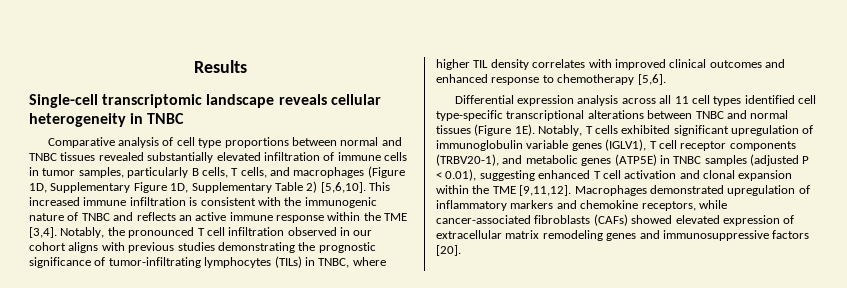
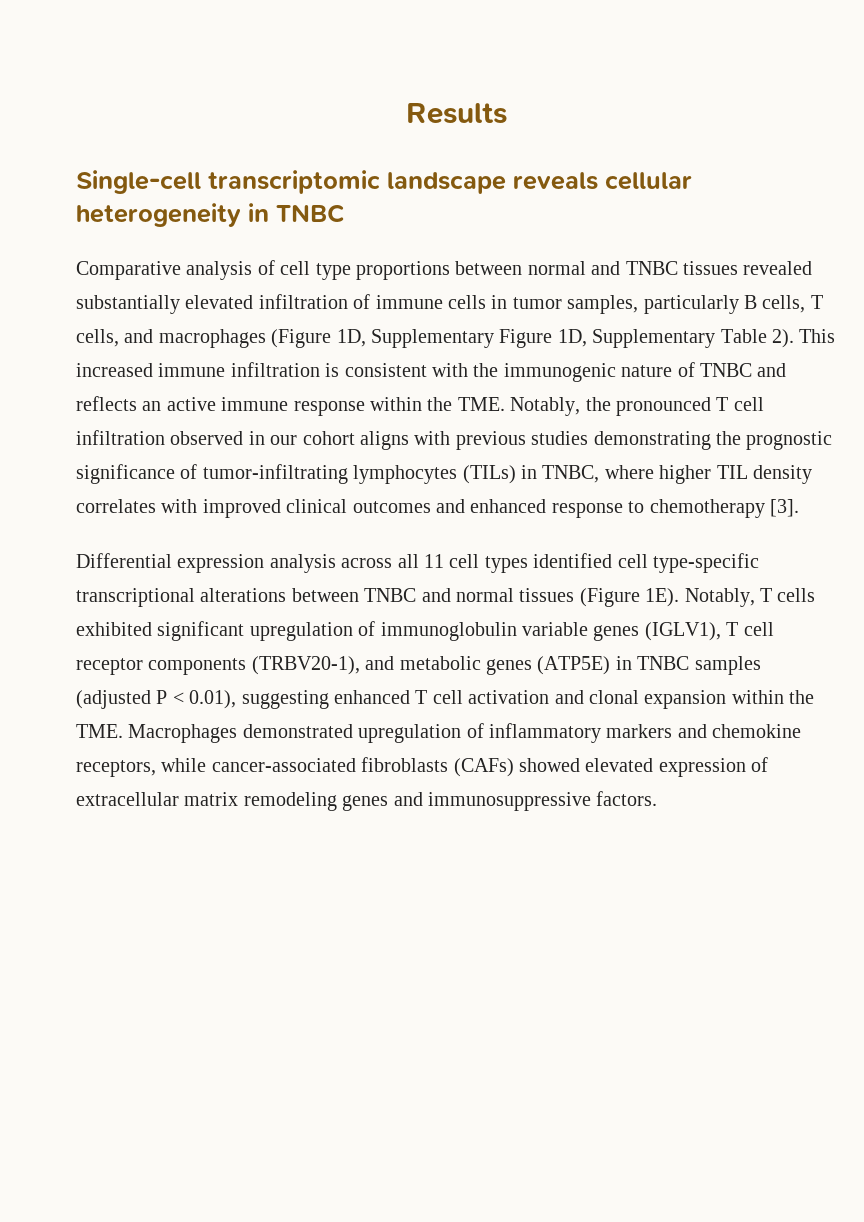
[306,181,366,193] 2) [5,6,10]. -> [771,329,794,348] 2).
[384,213,408,221] [29,227,57,238] TME [3,4]. -> [457,397,505,411] TME.
[637,74,666,85] [5,6]. -> [769,499,799,517] [3].
[492,185,572,196] TME [9,11,12]. -> [76,724,123,738] TME.
[772,230,810,239] [436,245,461,256] factors [20]. -> [596,791,658,806] factors.

